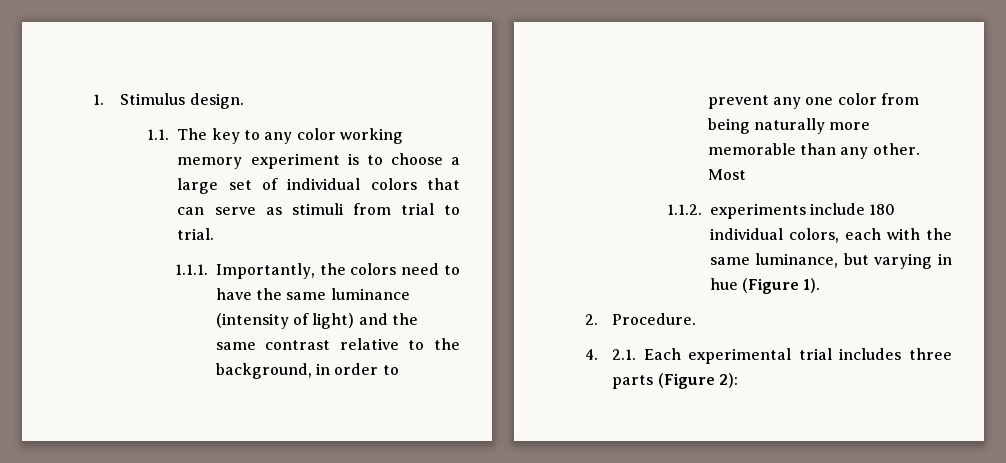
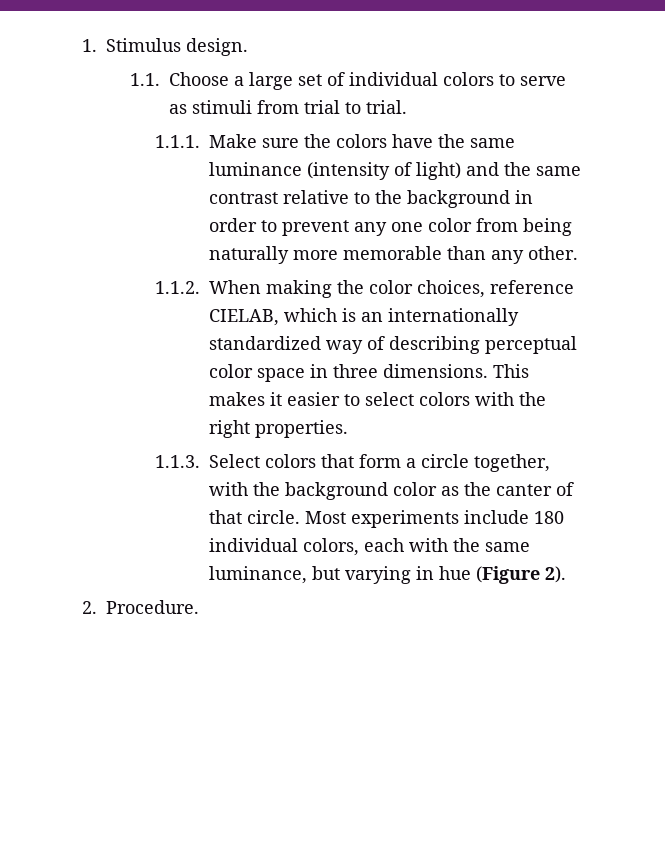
[177,128,404,144] [177,153,443,169] The key to any color working memory experiment is to choose -> [169,72,230,86] Choose
[426,178,460,190] [177,207,205,215] that can -> [499,74,516,86] to
[215,263,460,279] Importantly, the colors need to -> [208,134,387,148] Make sure the colors
[215,363,312,379] background, -> [406,190,510,208] background
[707,169,746,180] Most -> (578, 253) none
(702, 209) none -> [208,280,574,298] [208,308,519,326] [208,336,577,354] [208,364,529,382] [208,392,546,406] [208,420,348,438] [154,454,550,472] [208,482,574,500] [208,510,346,524] When making the color choices, reference CIELAB, which is an internationally standardized way of describing perceptual color space in three dimensions. This makes it easier to select colors with the right properties. // 1.1.3. Select colors that form a circle together, with the background color as the canter of that circle. Most
[803,278,821,293] 1). -> [544,566,566,583] 2).
[585,348,952,364] [612,373,738,389] // 4. 2.1. Each experimental trial includes three parts (Figure 2): -> (200, 607) none

